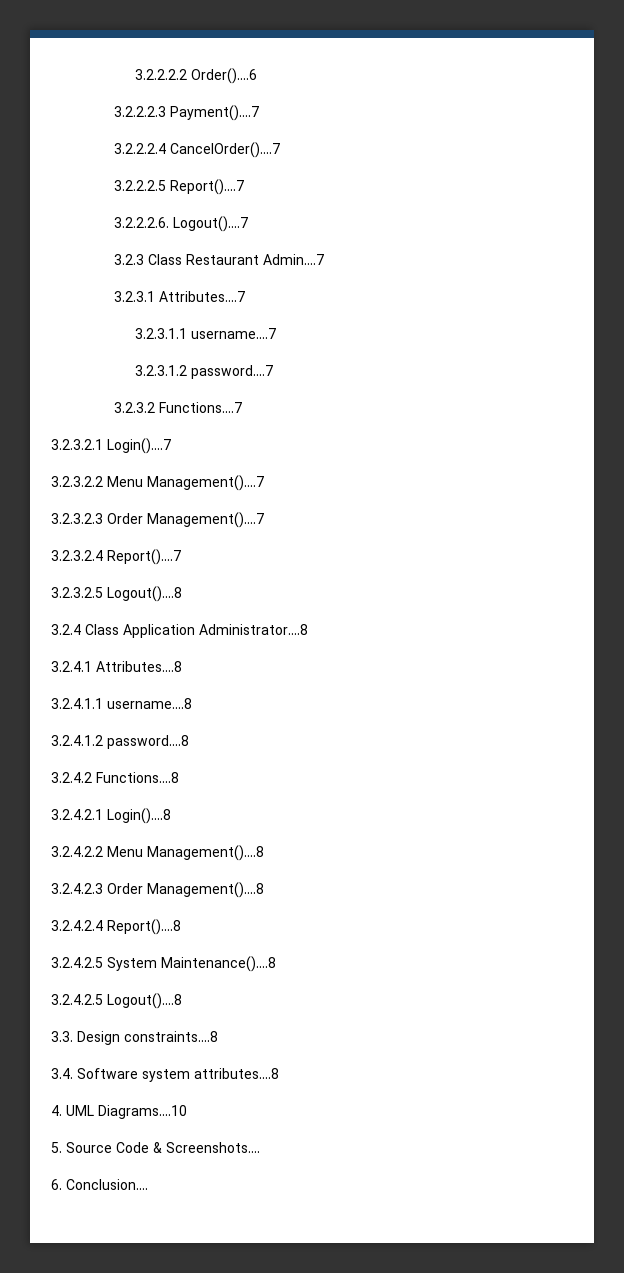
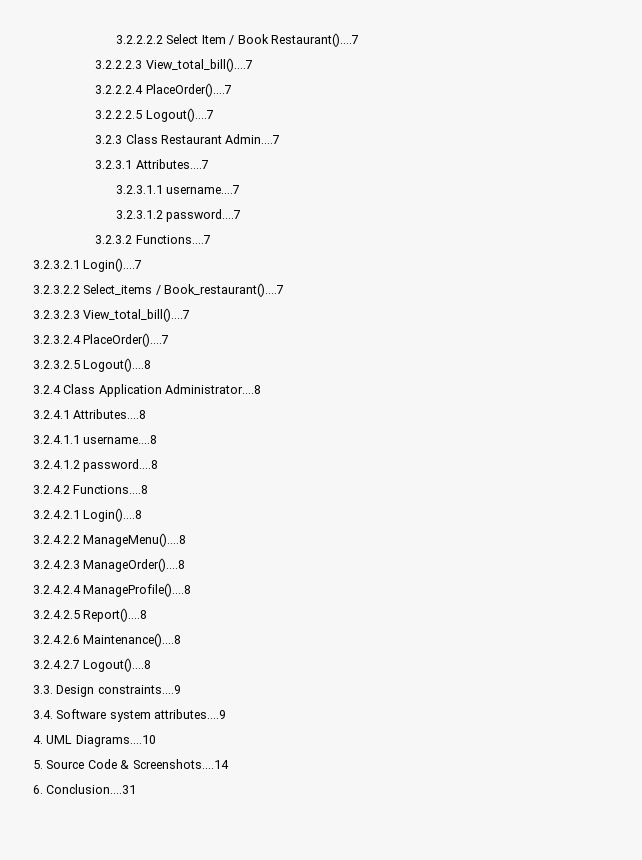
[190,68,257,84] Order()....6 -> [166,33,359,47] Select Item / Book Restaurant()....7
[169,105,259,121] Payment()....7 -> [145,58,253,72] View_total_bill()....7
[169,142,280,158] CancelOrder()....7 -> [145,83,232,97] PlaceOrder()....7
[169,179,244,195] [113,217,169,228] Report()....7 // 3.2.2.2.6. -> (143, 114) none
[107,475,264,491] Menu Management()....7 -> [83,283,285,297] Select_items / Book_restaurant()....7
[107,512,264,528] Order Management()....7 -> [83,308,191,322] View_total_bill()....7
[107,549,181,565] Report()....7 -> [83,333,170,347] PlaceOrder()....7
[107,845,264,861] Menu Management()....8 -> [83,533,187,547] ManageMenu()....8
[107,882,264,898] Order Management()....8 -> [83,558,186,572] ManageOrder()....8
(103, 925) none -> [83,583,192,597] [33,610,80,619] ManageProfile()....8 // 3.2.4.2.5
[51,957,157,971] 3.2.4.2.5 System -> [33,635,80,644] 3.2.4.2.6
[51,994,103,1005] 3.2.4.2.5 -> [33,660,80,669] 3.2.4.2.7
[124,1031,218,1042] constraints....8 -> [97,685,181,694] constraints....9
[194,1068,279,1079] attributes....8 -> [154,709,227,719] attributes....9
[166,1142,260,1153] Screenshots.... -> [132,759,229,769] Screenshots....14
[66,1179,148,1190] Conclusion.... -> [46,784,137,794] Conclusion....31

